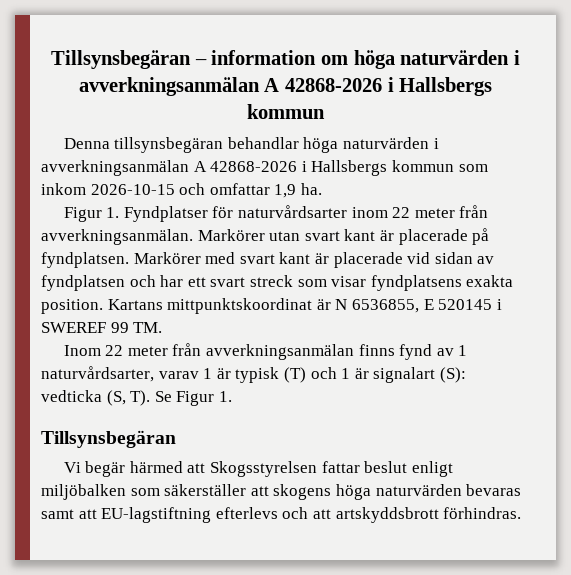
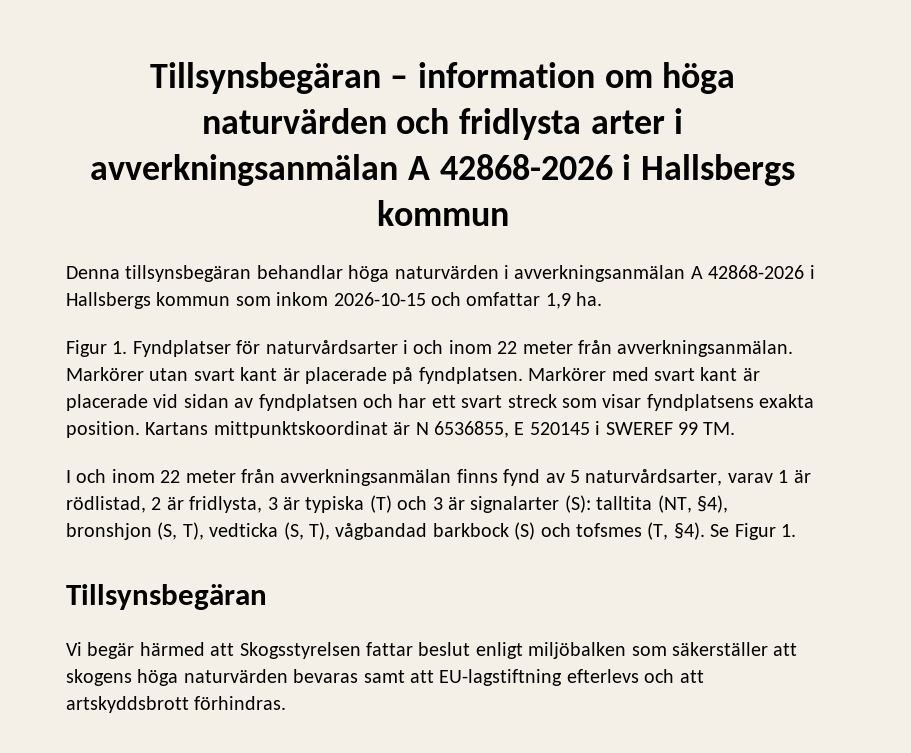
(510, 57) none -> [396,108,665,140] och fridlysta arter
(348, 211) none -> [403,340,444,354] i och
[63,345,101,356] Inom -> [66,469,155,483] I och inom
[458,345,468,356] 1 -> [570,470,580,483] 5
[235,367,466,383] [41,390,151,406] typisk (T) och 1 är signalart (S): vedticka (S, T). -> [66,495,728,513] [66,522,705,540] rödlistad, 2 är fridlysta, 3 är typiska (T) och 3 är signalarter (S): talltita (NT, §4), bronshjon (S, T), vedticka (S, T), vågbandad barkbock (S) och tofsmes (T, §4).

